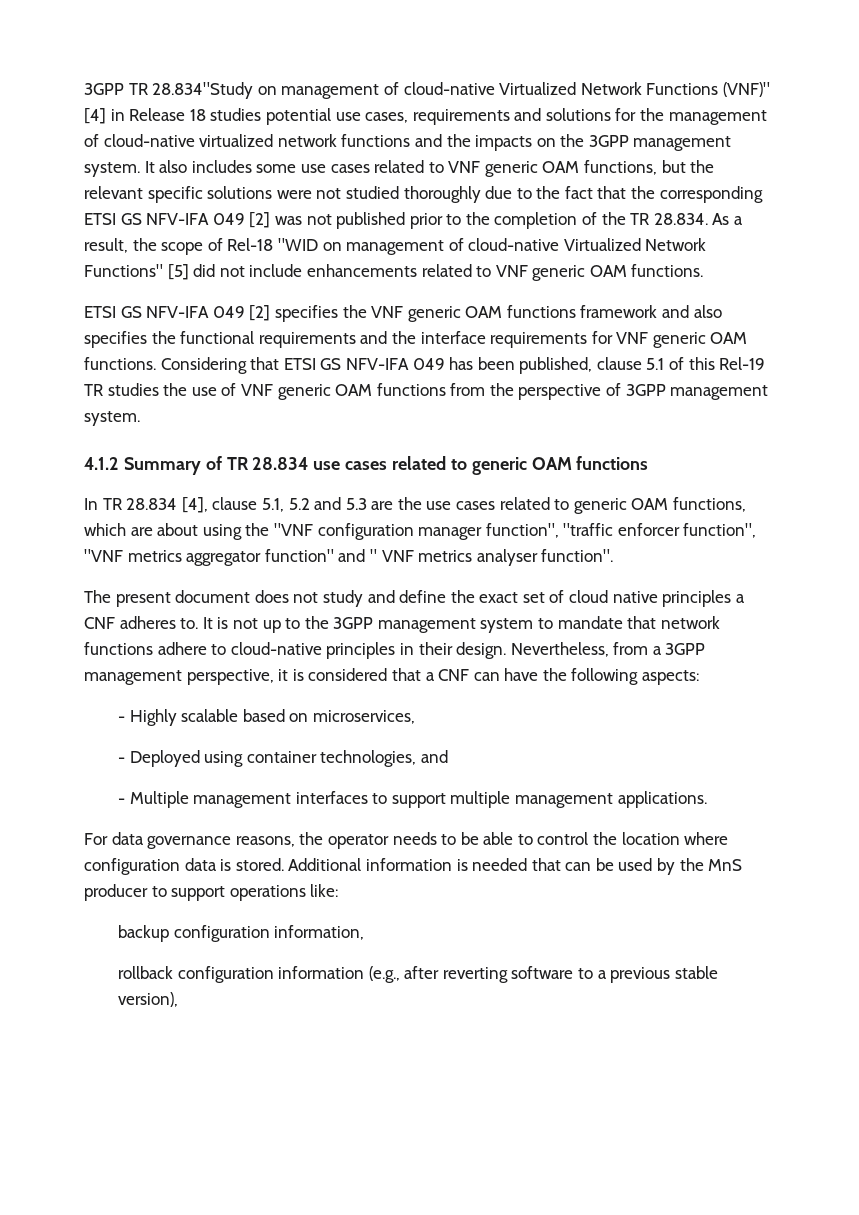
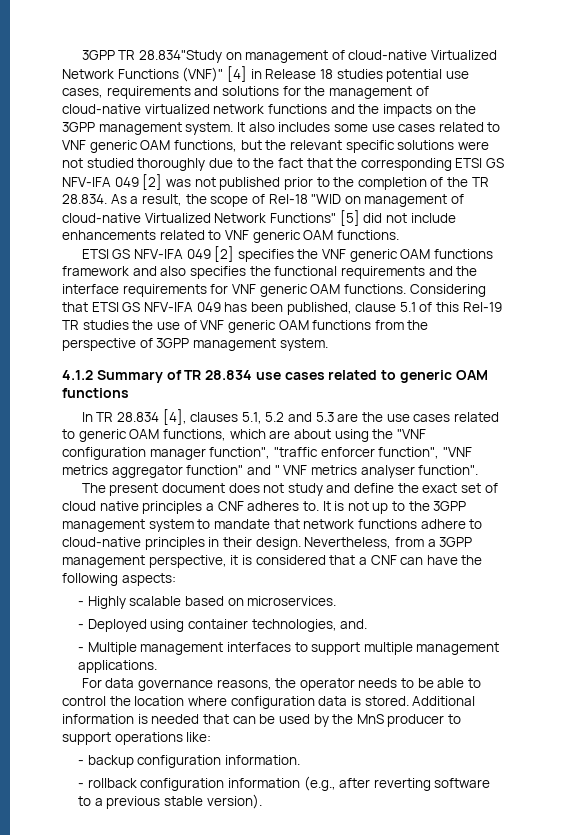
[212,497,258,510] clause -> [190,412,239,422] clauses
[312,710,415,724] microservices, -> [247,596,337,606] microservices.
[420,750,448,763] and -> [340,619,368,629] and.
(339, 890) none -> [77,760,84,765] -
[274,925,365,940] information, // -> [224,755,300,765] [77,783,84,788] information. // -
[117,992,178,1007] version), -> [206,794,262,809] version).

